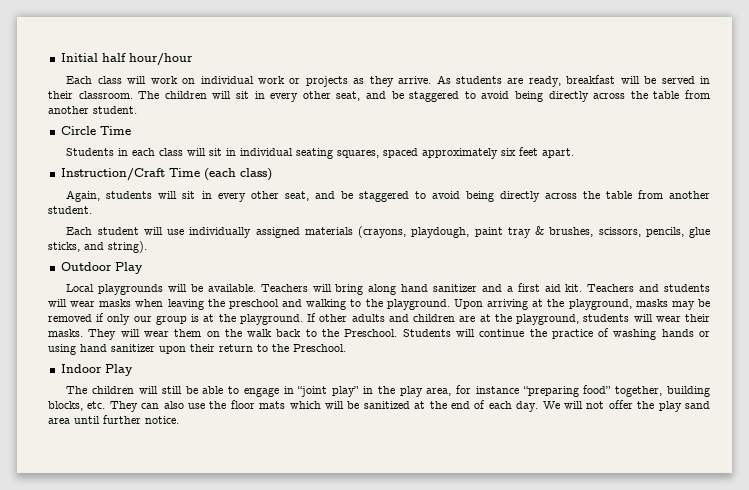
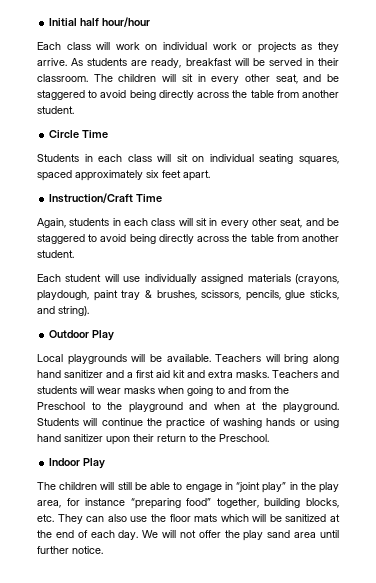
[226,148,237,156] in -> [192,156,205,162] on
[203,168,272,181] (each class) -> (163, 198) none
(153, 195) none -> [112,218,176,226] in each class
[565,284,583,292] kit. -> [173,370,269,378] kit and extra masks.
[167,299,710,310] [48,313,710,325] [48,329,398,340] leaving the preschool and walking to the playground. Upon arriving at the playground, masks may be removed if only our group is at the playground. If other adults and children are at the playground, students will wear their masks. They will wear them on the walk back to the Preschool. -> [187,386,289,396] [37,402,339,413] going to and from the Preschool to the playground and when at the playground.

